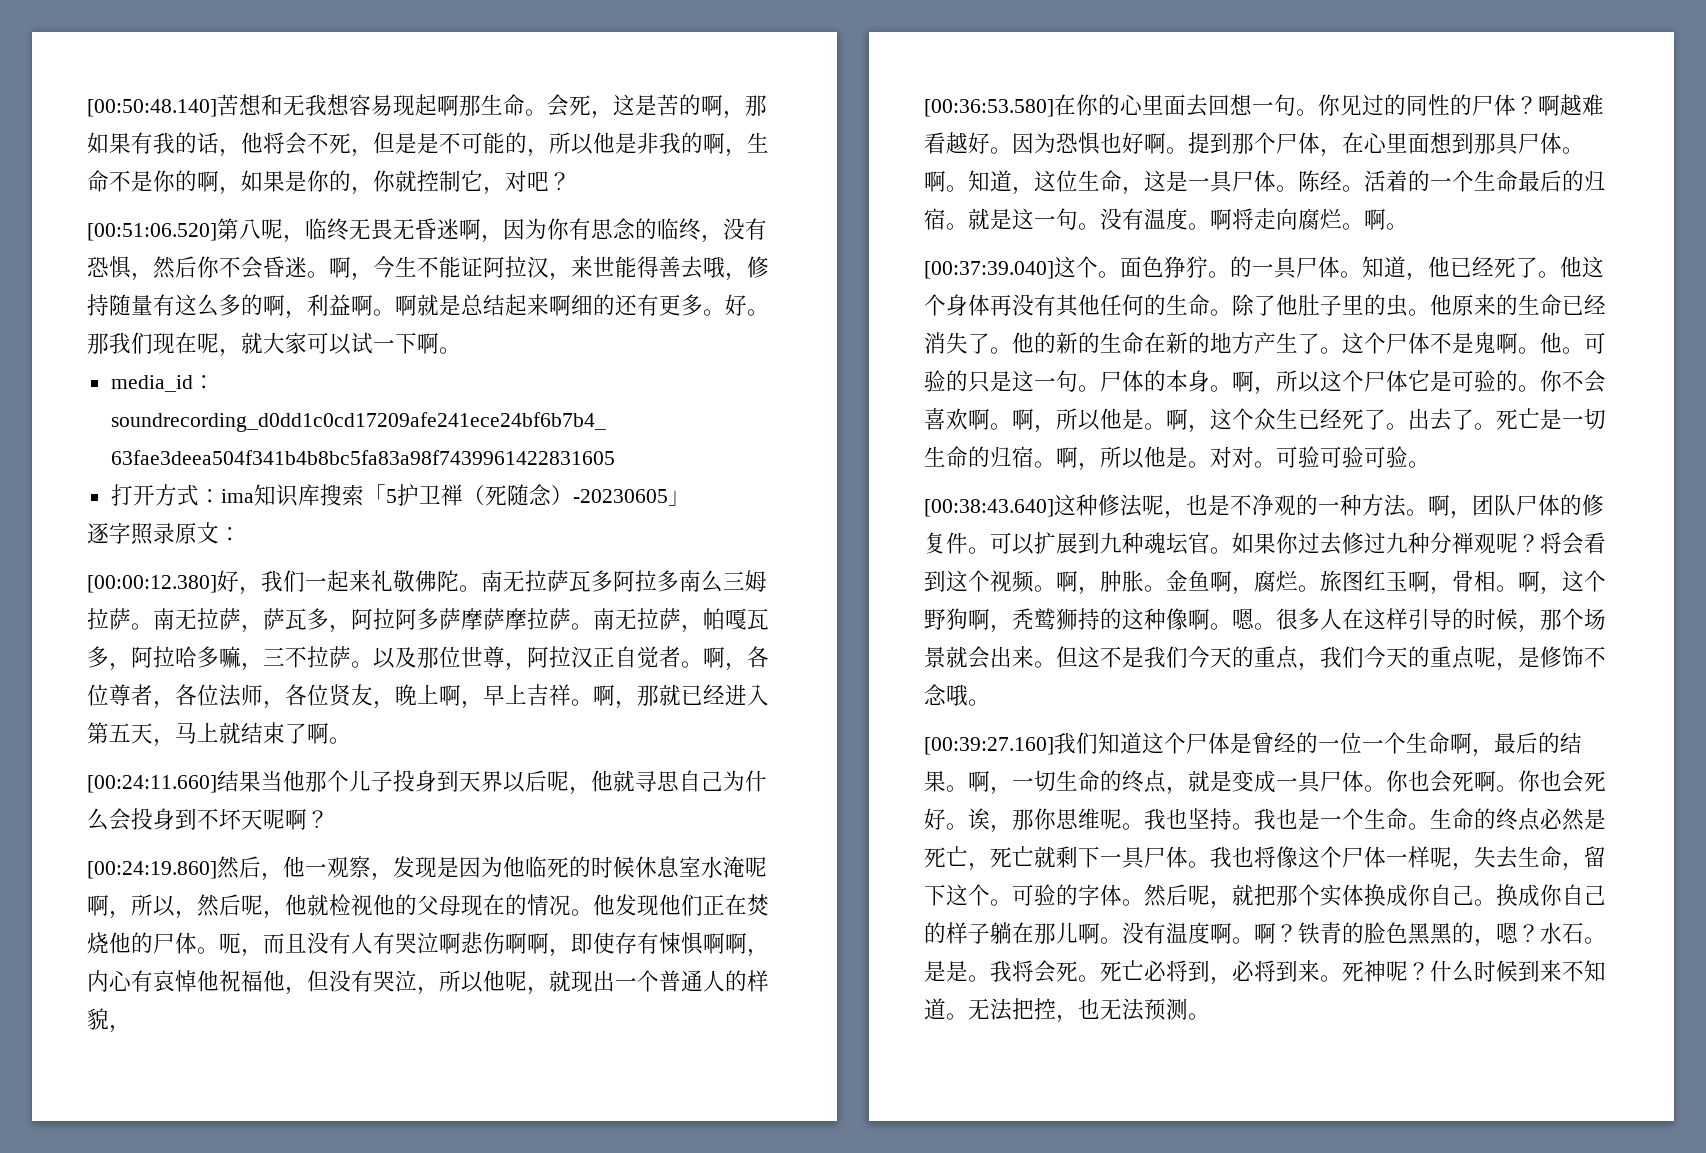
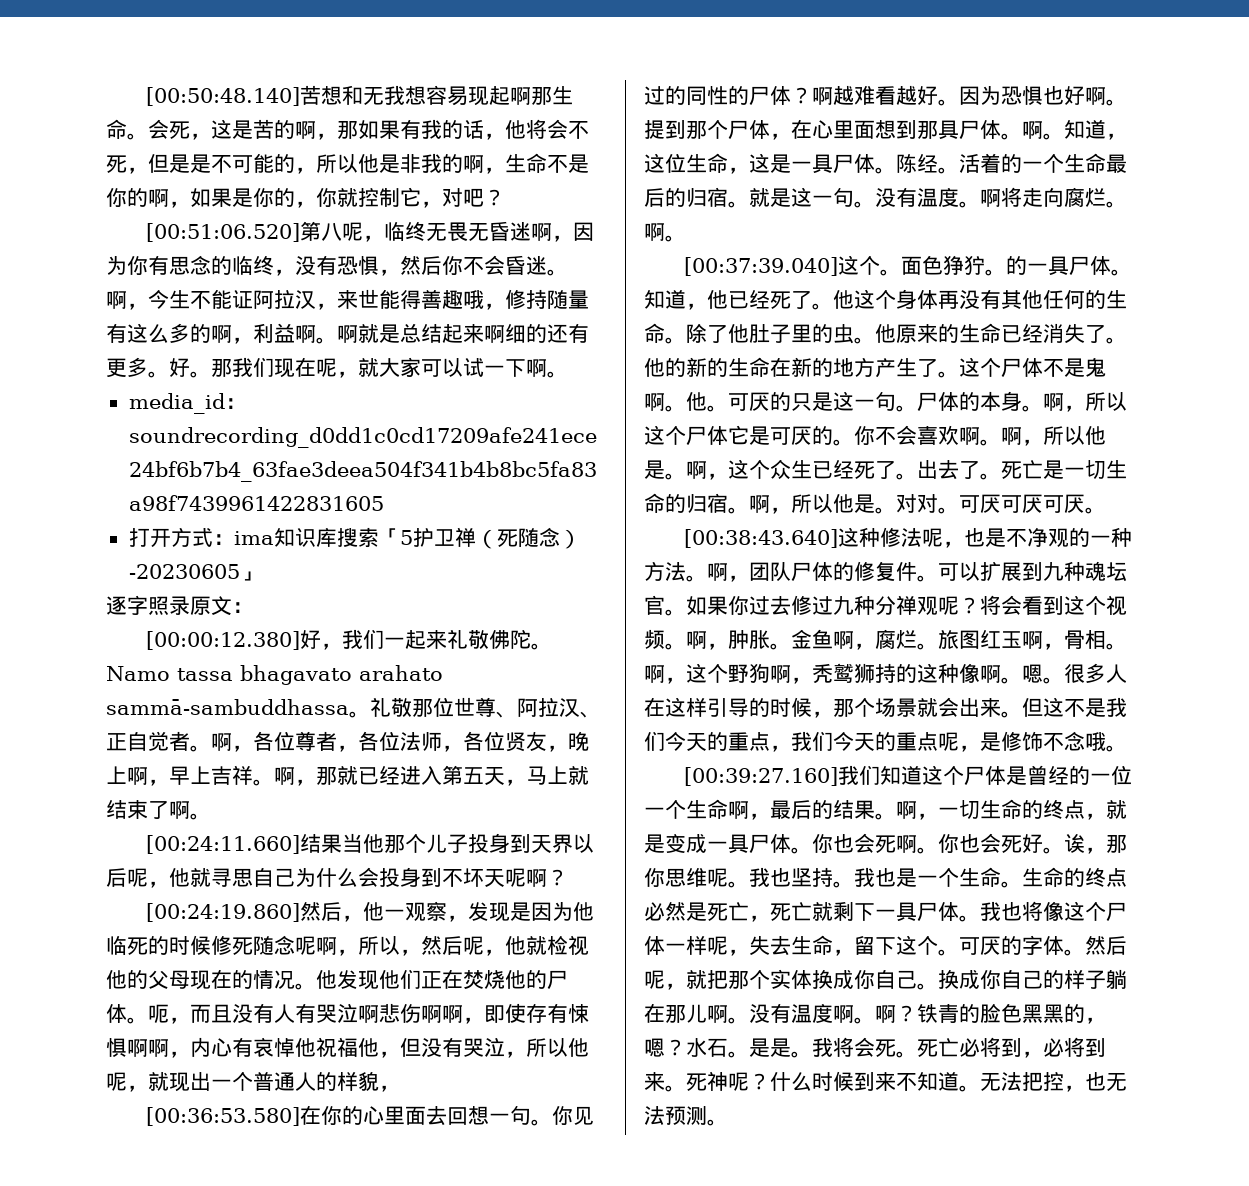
[681,256,703,279] 去 -> [442,290,463,310] 趣
[481,570,767,593] [87,608,769,633] [87,646,593,671] 南无拉萨瓦多阿拉多南么三姆拉萨。南无拉萨，萨瓦多，阿拉阿多萨摩萨摩拉萨。南无拉萨，帕嘎瓦多，阿拉哈多嘛，三不拉萨。以及那位世尊，阿拉汉 -> [106,665,443,685] [106,697,601,718] Namo tassa bhagavato arahato sammā-sambuddhassa。礼敬那位世尊、阿拉汉、
[635,856,745,878] 休息室水淹 -> [211,935,295,955] 修死随念
[924,370,946,392] 验 -> [749,392,770,411] 厌
[1474,370,1496,392] 验 -> [791,426,812,445] 厌
[1298,446,1408,468] 验可验可验 -> [980,494,1085,513] 厌可厌可厌
[1034,884,1056,906] 验 -> [980,936,1001,955] 厌

